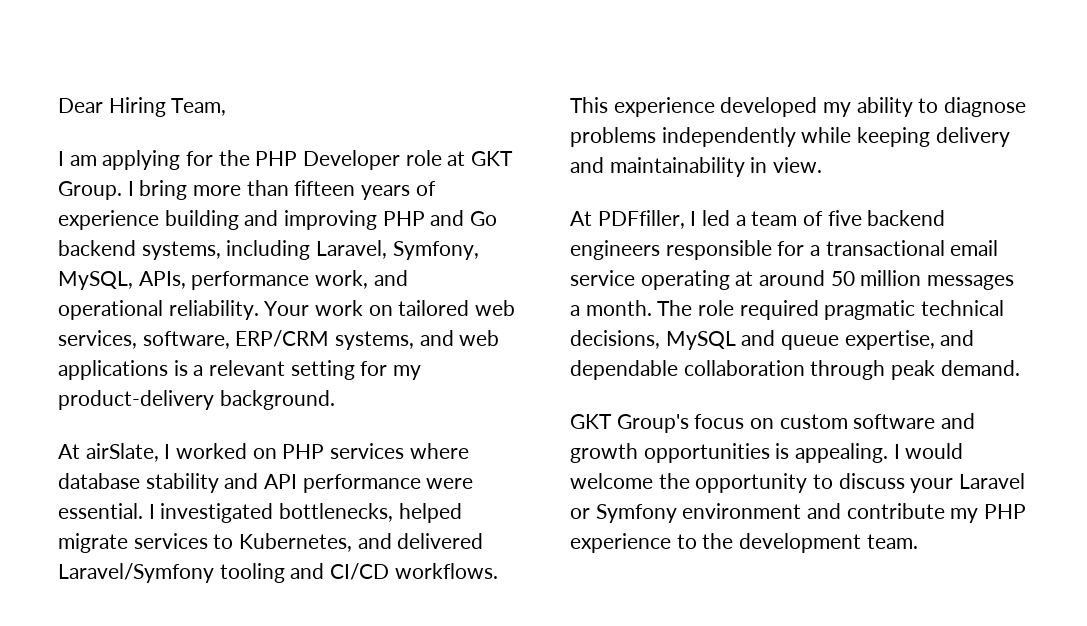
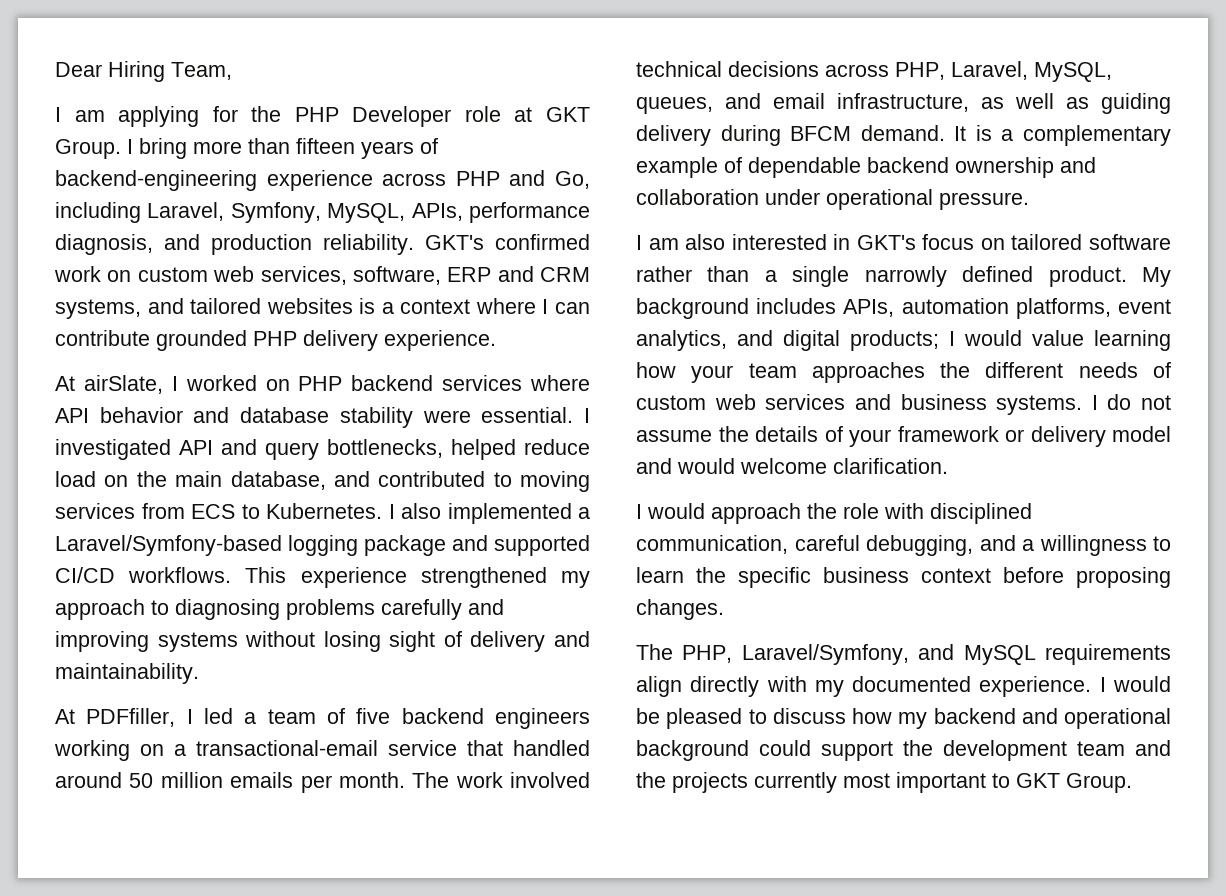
[58,210,498,230] [58,240,221,260] experience building and improving PHP and Go backend systems, -> [55,170,591,191] backend-engineering experience across PHP and Go,
[315,270,408,289] [58,300,310,320] work, and operational reliability. Your -> [55,234,590,255] diagnosis, and production reliability. GKT's confirmed
[398,300,470,316] tailored -> [137,267,208,282] custom
[235,330,500,350] [58,360,422,380] [58,390,335,410] ERP/CRM systems, and web applications is a relevant setting for my product-delivery background. -> [447,266,590,282] [55,298,590,319] [55,330,496,351] ERP and CRM systems, and tailored websites is a context where I can contribute grounded PHP delivery experience.
(325, 451) none -> [351,375,434,391] backend
[58,473,474,493] [58,503,462,523] [58,533,484,553] [58,563,498,583] [570,97,1027,117] [570,127,1010,147] [570,157,823,177] database stability and API performance were essential. I investigated bottlenecks, helped migrate services to Kubernetes, and delivered Laravel/Symfony tooling and CI/CD workflows. This experience developed my ability to diagnose problems independently while keeping delivery and maintainability in view. -> [55,407,590,428] [55,439,590,460] [55,471,590,492] [55,503,590,524] [55,535,590,556] [55,567,590,588] [55,599,504,620] [55,631,590,652] [55,663,199,684] API behavior and database stability were essential. I investigated API and query bottlenecks, helped reduce load on the main database, and contributed to moving services from ECS to Kubernetes. I also implemented a Laravel/Symfony-based logging package and supported CI/CD workflows. This experience strengthened my approach to diagnosing problems carefully and improving systems without losing sight of delivery and maintainability.
[665,240,999,260] [570,270,1015,290] [570,300,1005,320] [570,330,975,350] [570,360,1020,380] [570,413,976,433] [570,443,964,463] [570,473,1026,493] [570,503,1027,523] [570,533,918,553] responsible for a transactional email service operating at around 50 million messages a month. The role required pragmatic technical decisions, MySQL and queue expertise, and dependable collaboration through peak demand. // GKT Group's focus on custom software and growth opportunities is appealing. I would welcome the opportunity to discuss your Laravel or Symfony environment and contribute my PHP experience to the development team. -> [54,740,590,761] [55,772,590,793] [636,61,1112,82] [636,93,1171,114] [636,125,1171,146] [636,157,1096,178] [636,189,1029,210] [636,234,1171,250] [636,266,1171,287] [636,298,1171,319] [636,330,1171,351] [636,362,1171,383] [636,394,1171,415] [636,426,1171,447] [636,458,948,474] [636,503,1032,524] [636,535,1171,556] [636,567,1171,588] [636,599,724,620] [636,644,1171,665] [636,676,1171,697] [636,708,1171,729] [636,740,1171,761] [636,772,1132,793] working on a transactional-email service that handled around 50 million emails per month. The work involved technical decisions across PHP, Laravel, MySQL, queues, and email infrastructure, as well as guiding delivery during BFCM demand. It is a complementary example of dependable backend ownership and collaboration under operational pressure. // I am also interested in GKT's focus on tailored software rather than a single narrowly defined product. My background includes APIs, automation platforms, event analytics, and digital products; I would value learning how your team approaches the different needs of custom web services and business systems. I do not assume the details of your framework or delivery model and would welcome clarification. // I would approach the role with disciplined communication, careful debugging, and a willingness to learn the specific business context before proposing changes. // The PHP, Laravel/Symfony, and MySQL requirements align directly with my documented experience. I would be pleased to discuss how my backend and operational background could support the development team and the projects currently most important to GKT Group.

